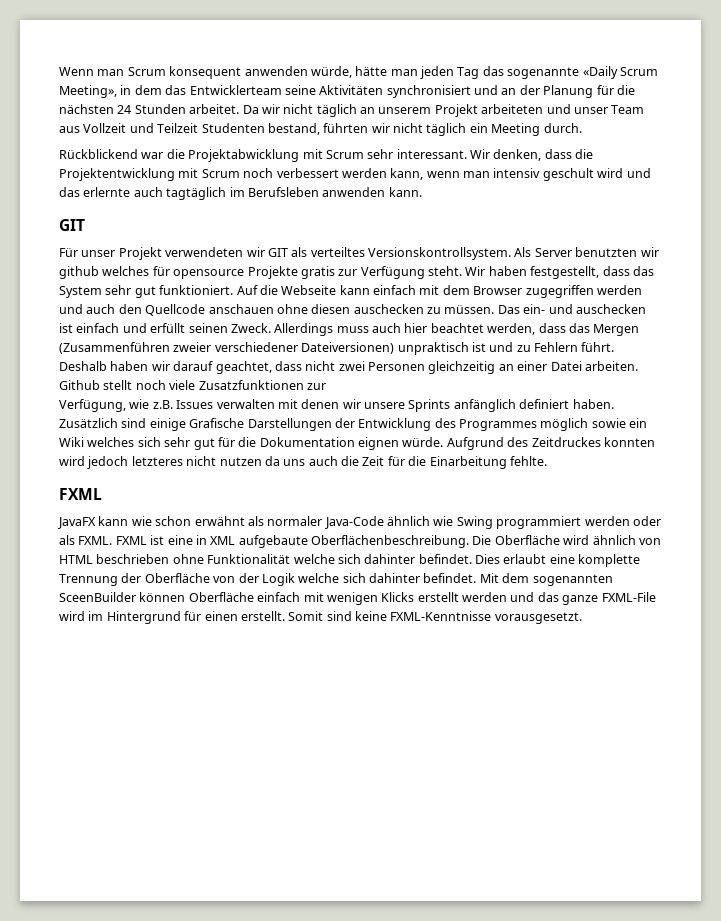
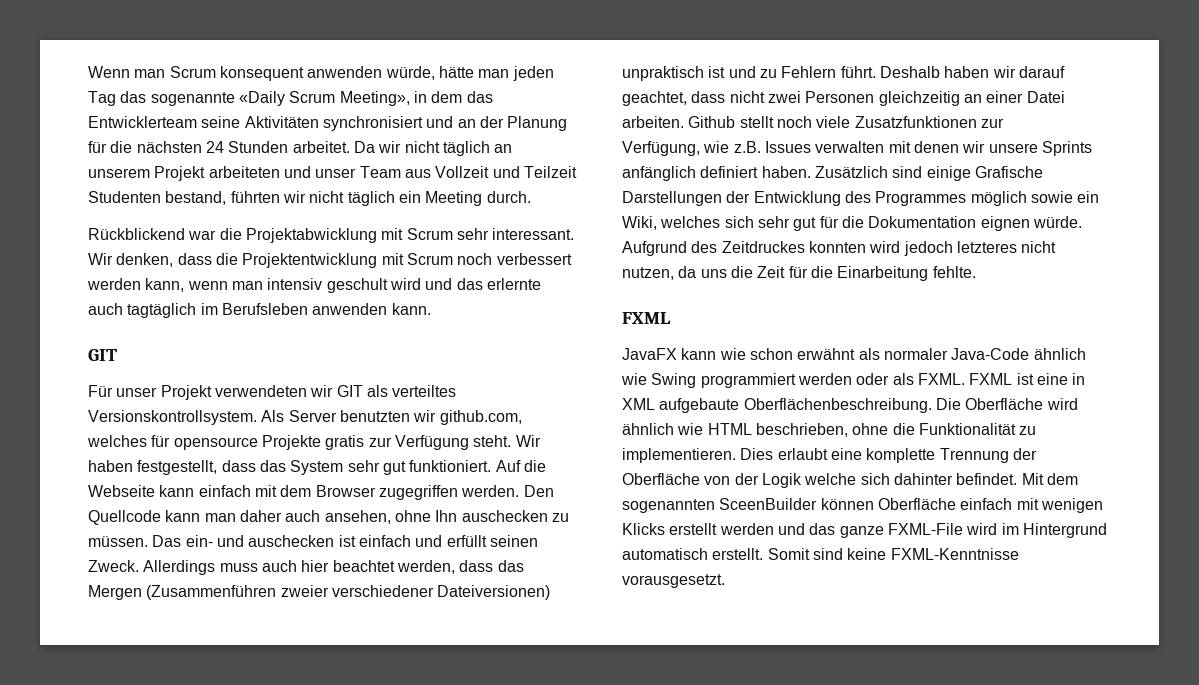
[59,266,99,279] github -> [439,410,522,425] github.com,
[596,285,642,295] [59,304,351,316] werden und auch den Quellcode anschauen ohne diesen -> [461,485,554,497] [88,510,458,525] werden. Den Quellcode kann man daher auch ansehen, ohne Ihn
[59,437,84,447] Wiki -> [622,216,657,230] Wiki,
[219,457,262,466] nutzen -> [622,267,674,280] nutzen,
[308,456,338,466] auch -> (727, 273) none
[638,538,661,545] [59,554,472,564] von HTML beschrieben ohne Funktionalität welche sich dahinter befindet. -> [677,423,1037,437] [622,448,736,463] wie HTML beschrieben, ohne die Funktionalität zu implementieren.
[184,611,238,621] für einen -> [622,548,708,560] automatisch

